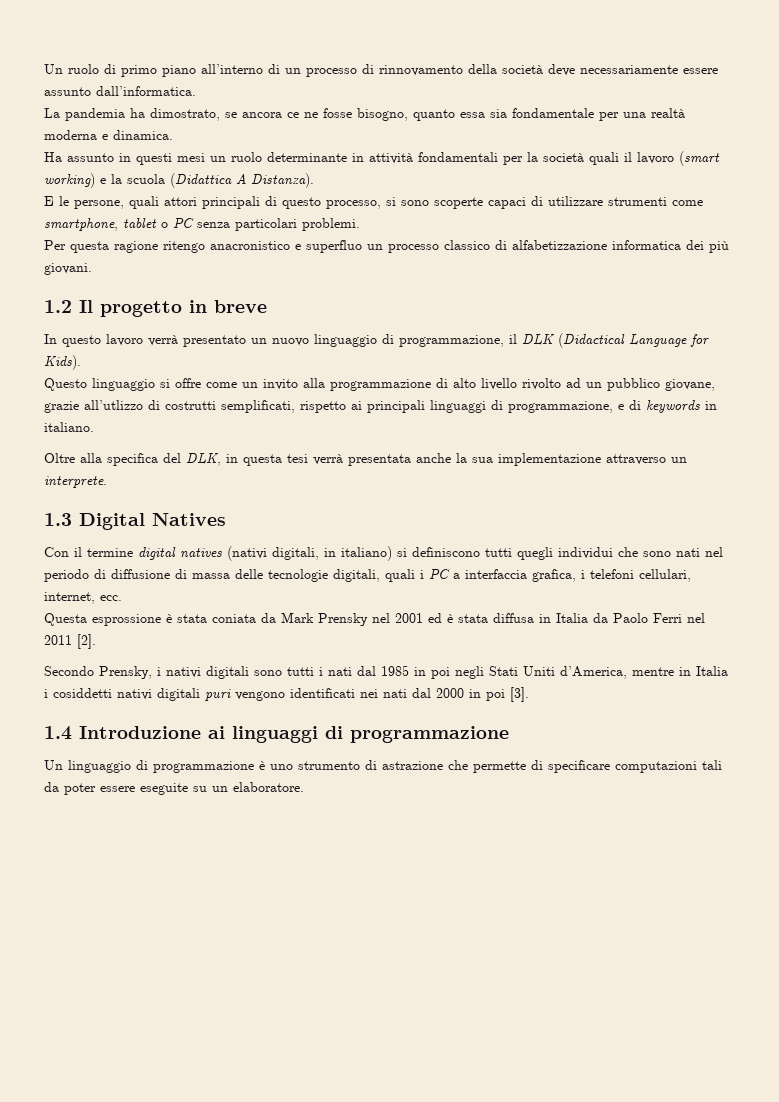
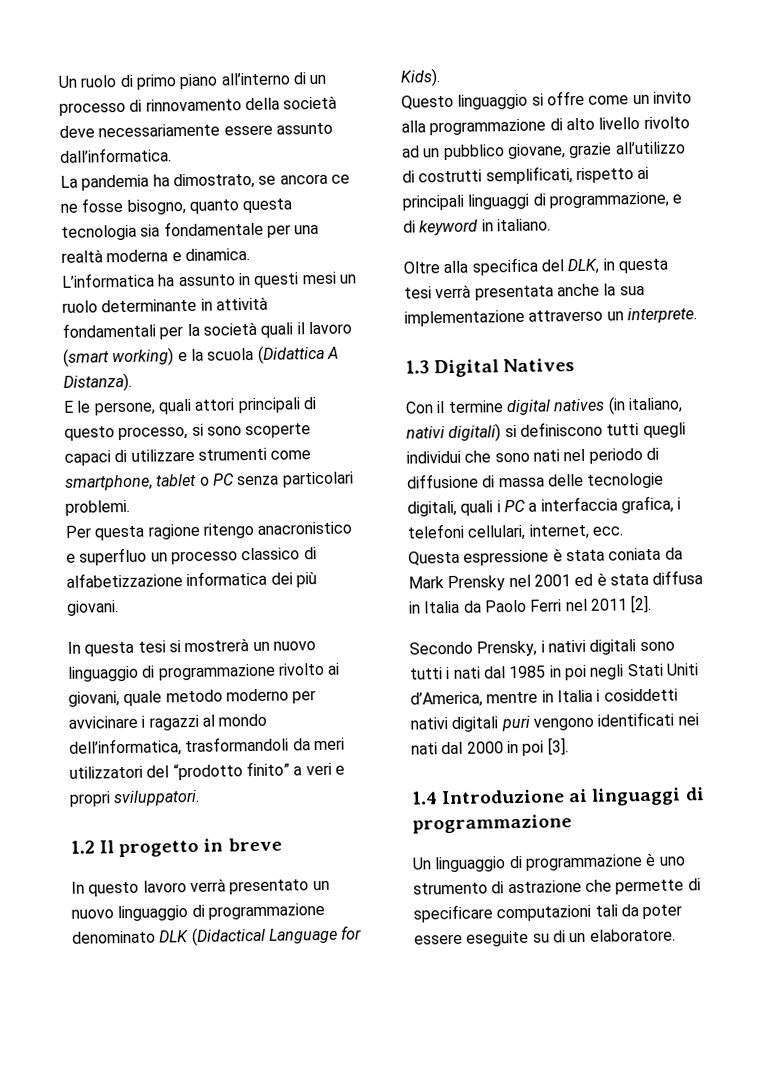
[460,112,485,118] essa -> [242,198,294,214] [61,224,137,241] questa tecnologia
[44,152,62,162] Ha -> [61,272,176,288] L’informatica ha
(92, 269) none -> [67,638,316,657] [67,662,341,682] [68,688,317,707] [68,713,268,731] [69,736,345,757] [69,761,345,781] [69,789,201,807] // In questa tesi si mostrerà un nuovo linguaggio di programmazione rivolto ai giovani, quale metodo moderno per avvicinare i ragazzi al mondo dell’informatica, trasformandoli da meri utilizzatori del “prodotto finito” a veri e propri sviluppatori.
[399,334,517,347] programmazione, il -> [207,902,325,920] [72,930,156,944] programmazione denominato
[84,400,143,410] all’utlizzo -> [614,141,686,155] all’utilizzo
[646,400,700,413] keywords -> [419,219,479,236] keyword
[227,546,392,561] (nativi digitali, in italiano) -> [607,396,683,415] [406,423,502,443] (in italiano, nativi digitali)
[92,614,161,626] esprossione -> [463,549,550,566] espressione
(207, 789) none -> [552,930,566,943] di

